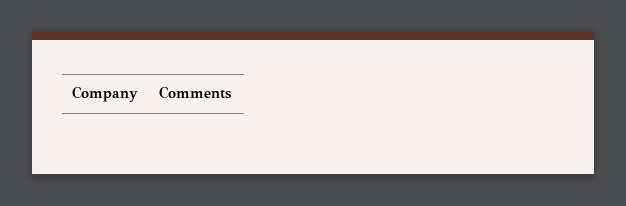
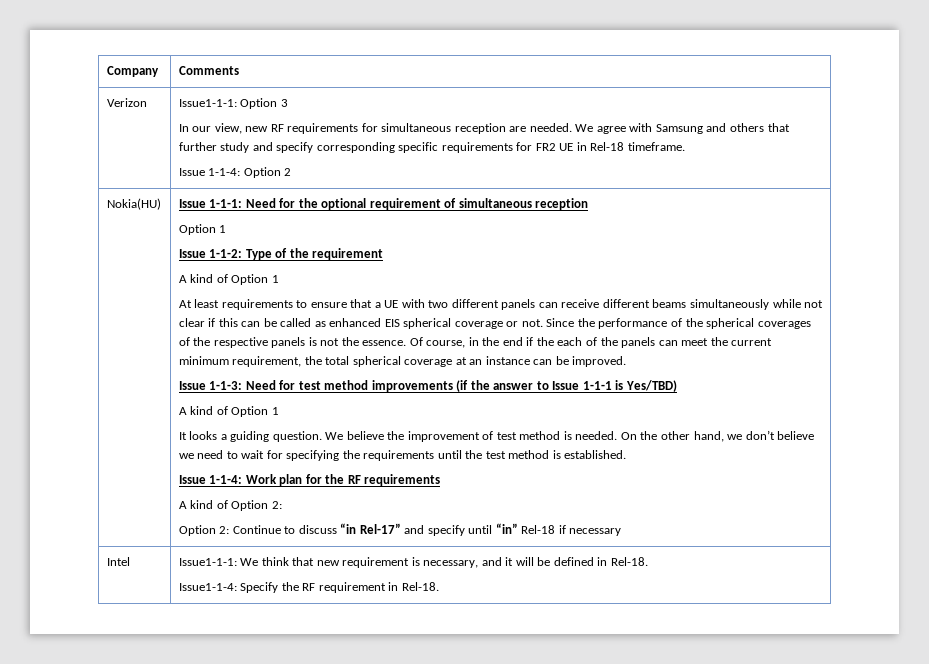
(233, 92) none -> [106,98,147,107] [178,98,288,109] [178,123,790,134] [178,142,685,153] [178,167,292,178] [106,198,161,210] [178,198,589,210] [178,224,227,235] [178,248,384,260] [178,274,279,285] [178,299,824,310] [178,318,811,329] [178,337,773,348] [178,356,627,367] [178,380,677,392] [178,406,279,417] [178,430,815,442] [178,450,627,461] [178,474,441,486] [178,500,282,511] [178,523,622,536] [106,557,130,566] [178,557,648,568] [178,582,439,593] // Verizon | Issue1-1-1: Option 3 // In our view, new RF requirements for simultaneous reception are needed. We agree with Samsung and others that further study and specify corresponding specific requirements for FR2 UE in Rel-18 timeframe. // Issue 1-1-4: Option 2 // Nokia(HU) | Issue 1-1-1: Need for the optional requirement of simultaneous reception // Option 1 // Issue 1-1-2: Type of the requirement // A kind of Option 1 // At least requirements to ensure that a UE with two different panels can receive different beams simultaneously while not clear if this can be called as enhanced EIS spherical coverage or not. Since the performance of the spherical coverages of the respective panels is not the essence. Of course, in the end if the each of the panels can meet the current minimum requirement, the total spherical coverage at an instance can be improved. // Issue 1-1-3: Need for test method improvements (if the answer to Issue 1-1-1 is Yes/TBD) // A kind of Option 1 // It looks a guiding question. We believe the improvement of test method is needed. On the other hand, we don’t believe we need to wait for specifying the requirements until the test method is established. // Issue 1-1-4: Work plan for the RF requirements // A kind of Option 2: // Option 2: Continue to discuss “in Rel-17” and specify until “in” Rel-18 if necessary // Intel | Issue1-1-1: We think that new requirement is necessary, and it will be defined in Rel-18. // Issue1-1-4: Specify the RF requirement in Rel-18.

